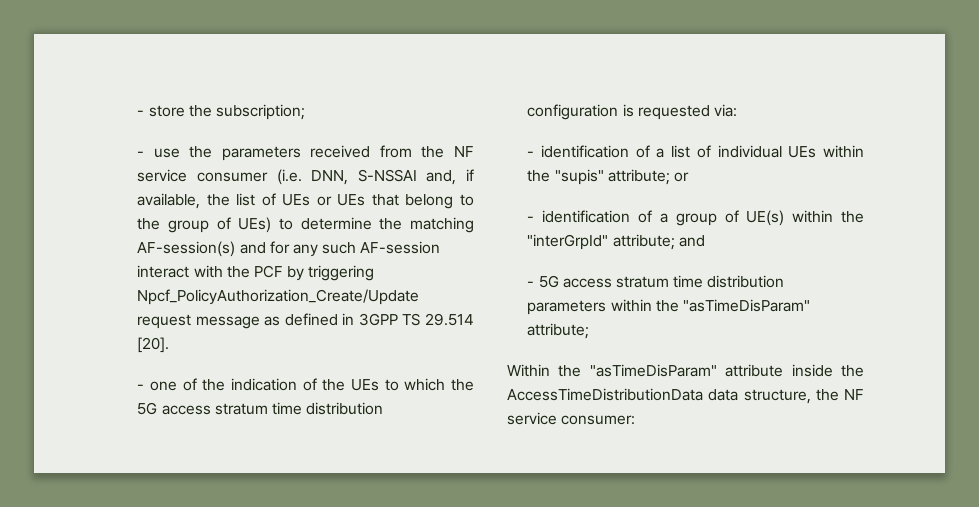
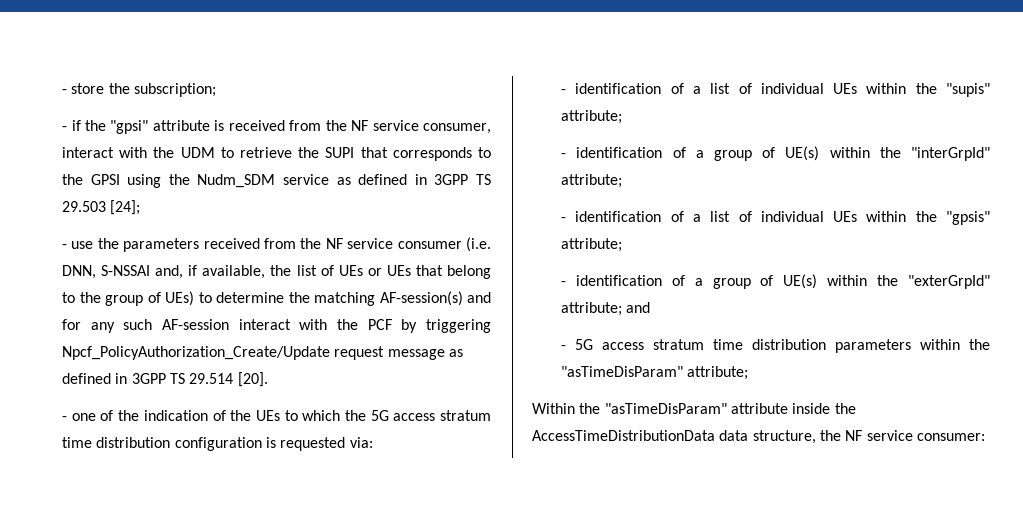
(305, 112) none -> [62,120,491,134] [62,147,492,161] [62,174,491,188] [62,200,141,215] // - if the "gpsi" attribute is received from the NF service consumer, interact with the UDM to retrieve the SUPI that corresponds to the GPSI using the Nudm_SDM service as defined in 3GPP TS 29.503 [24];
[673,172,689,182] or -> (623, 117) none
(675, 242) none -> [561,211,991,225] [561,238,623,252] [561,274,990,289] [561,302,623,316] // - identification of a list of individual UEs within the "gpsis" attribute; // - identification of a group of UE(s) within the "exterGrpId" attribute;

